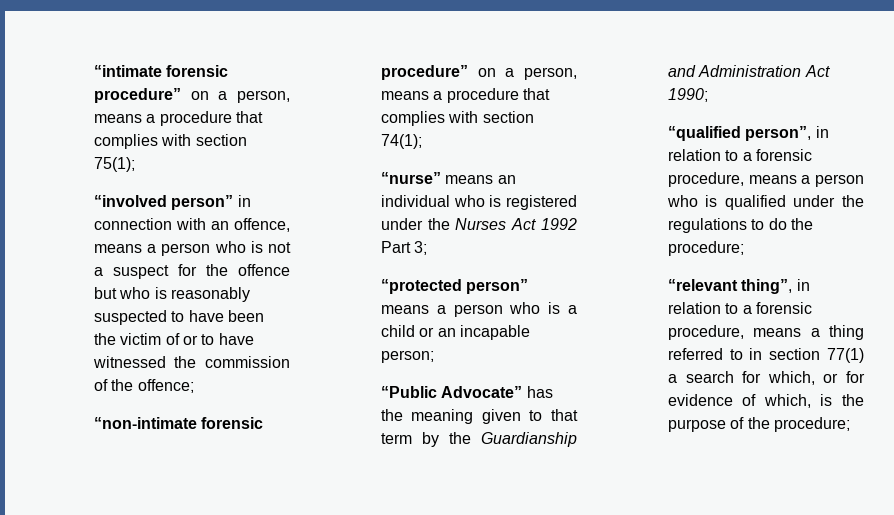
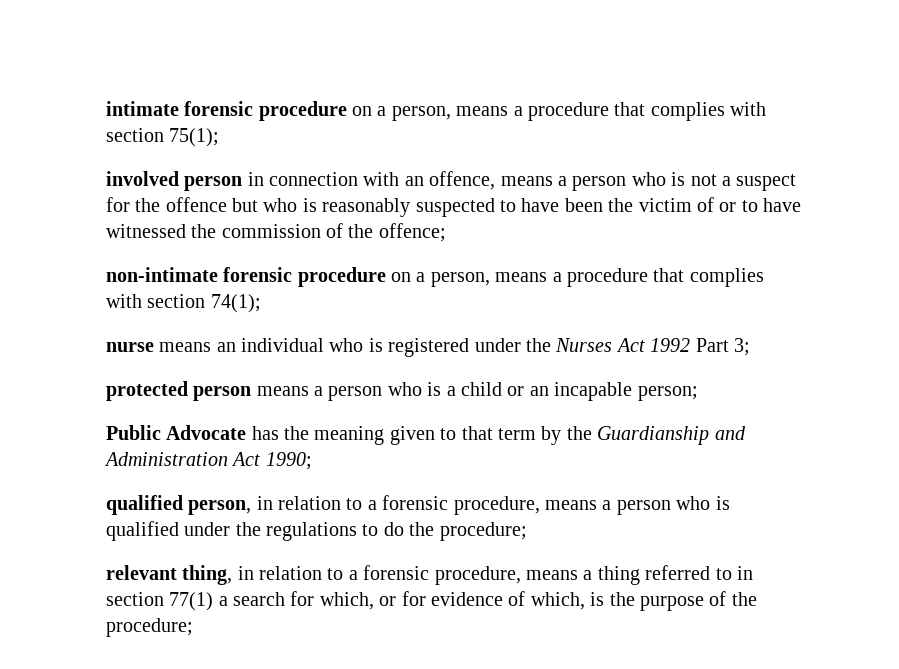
[93,65,229,77] [93,88,181,103] “intimate forensic procedure” -> [105,101,347,121] intimate forensic procedure
[93,195,234,210] “involved person” -> [105,171,243,191] involved person
[93,417,264,429] [380,65,468,80] “non-intimate forensic procedure” -> [105,267,386,287] non-intimate forensic procedure
[380,172,441,184] “nurse” -> [105,342,154,352] nurse
[380,279,529,294] “protected person” -> [105,381,252,401] protected person
[380,386,523,398] “Public Advocate” -> [105,425,247,440] Public Advocate
[667,126,812,141] “qualified person”, -> [105,495,252,515] qualified person,
[667,279,793,294] “relevant thing”, -> [105,565,233,585] relevant thing,

